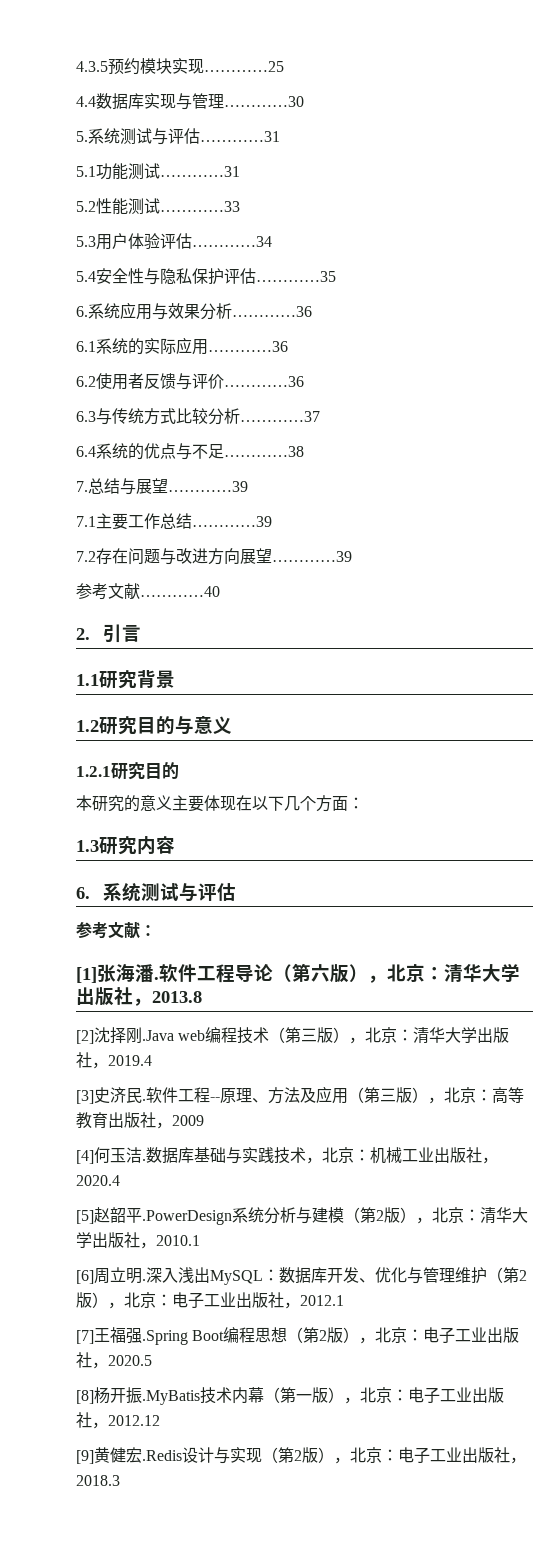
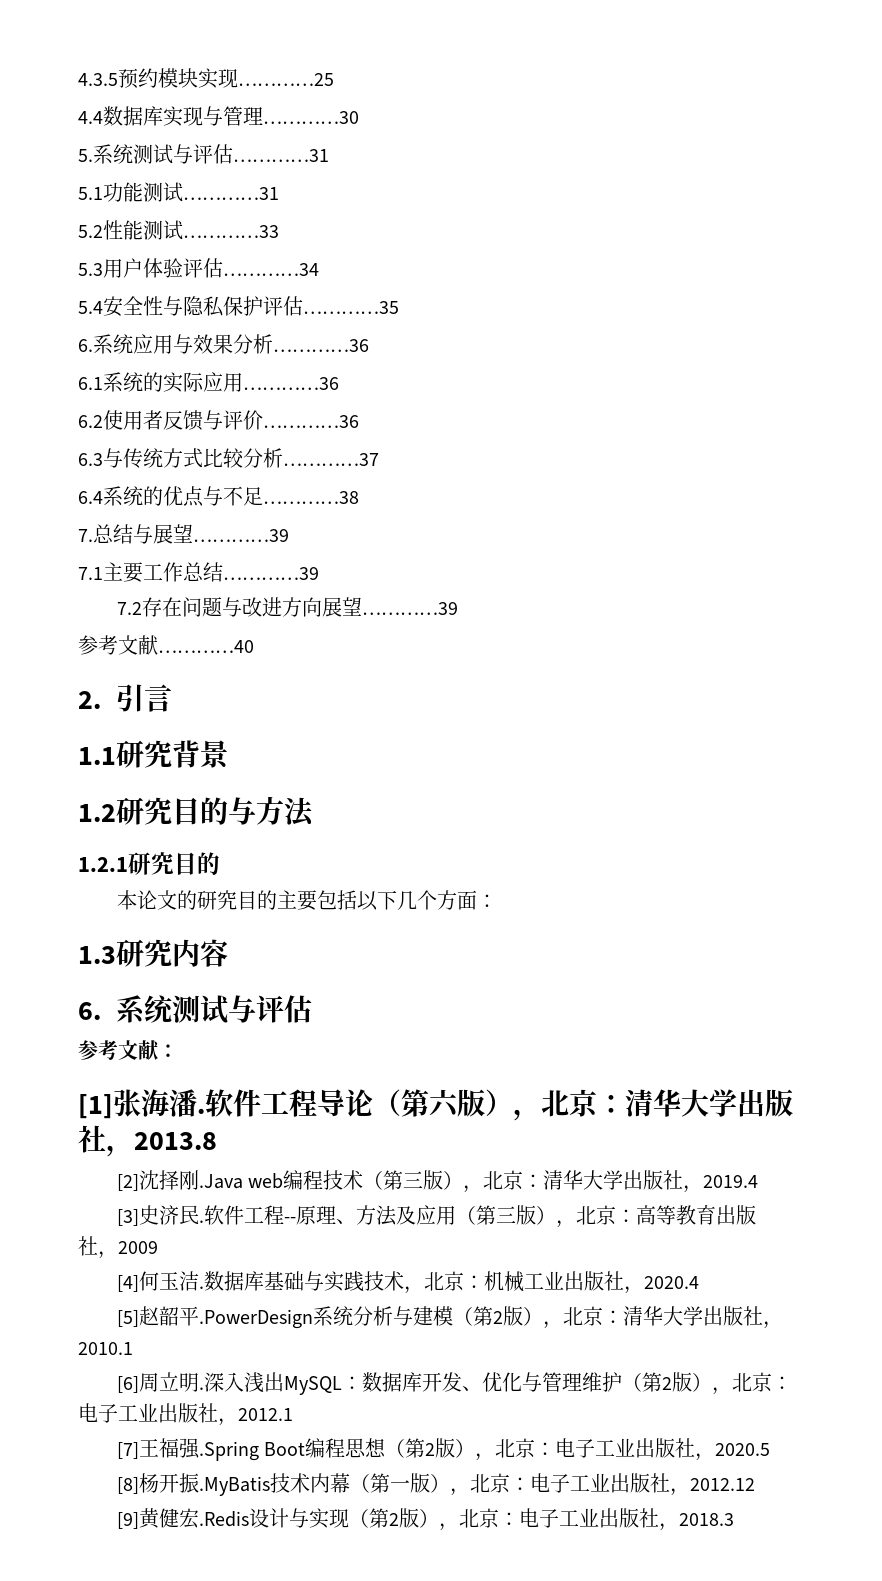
[194,716,232,734] 意义 -> [256,796,315,827] 方法
[92,795,252,812] 研究的意义主要体现在 -> [136,890,357,911] 论文的研究目的主要包括

